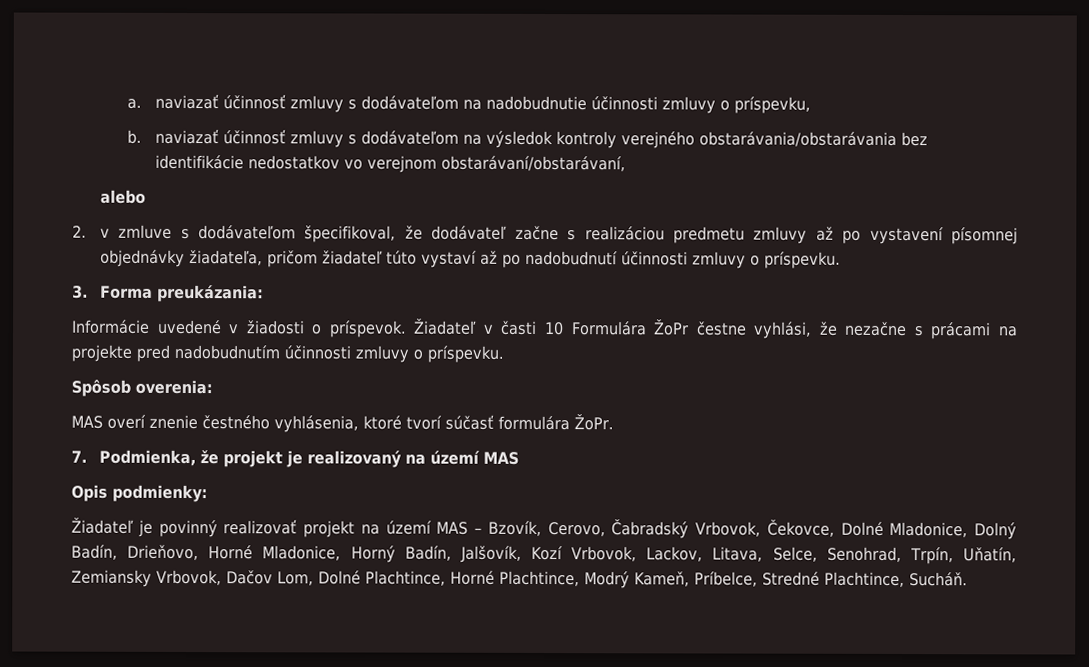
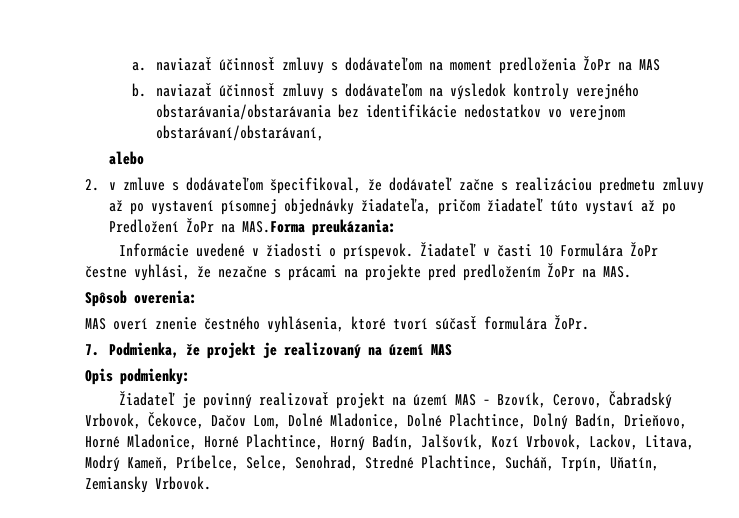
[486,95,812,114] nadobudnutie účinnosti zmluvy o príspevku, -> [450,56,661,74] moment predloženia ŽoPr na MAS
[524,250,841,269] [72,285,153,299] nadobudnutí účinnosti zmluvy o príspevku. // 3. Forma -> [108,218,305,233] Predložení ŽoPr na MAS.Forma
[174,344,504,363] nadobudnutím účinnosti zmluvy o príspevku. -> [463,263,631,281] predložením ŽoPr na MAS.
[840,521,969,538] Dolné Mladonice, -> [211,413,526,429] Dačov Lom, Dolné Mladonice, Dolné Plachtince,
(342, 553) none -> [204,434,323,450] Horné Plachtince,
[772,546,1017,565] [71,569,968,589] Selce, Senohrad, Trpín, Uňatín, Zemiansky Vrbovok, Dačov Lom, Dolné Plachtince, Horné Plachtince, Modrý Kameň, Príbelce, Stredné Plachtince, Sucháň. -> [85,455,659,472] [85,476,211,493] Modrý Kameň, Príbelce, Selce, Senohrad, Stredné Plachtince, Sucháň, Trpín, Uňatín, Zemiansky Vrbovok.

